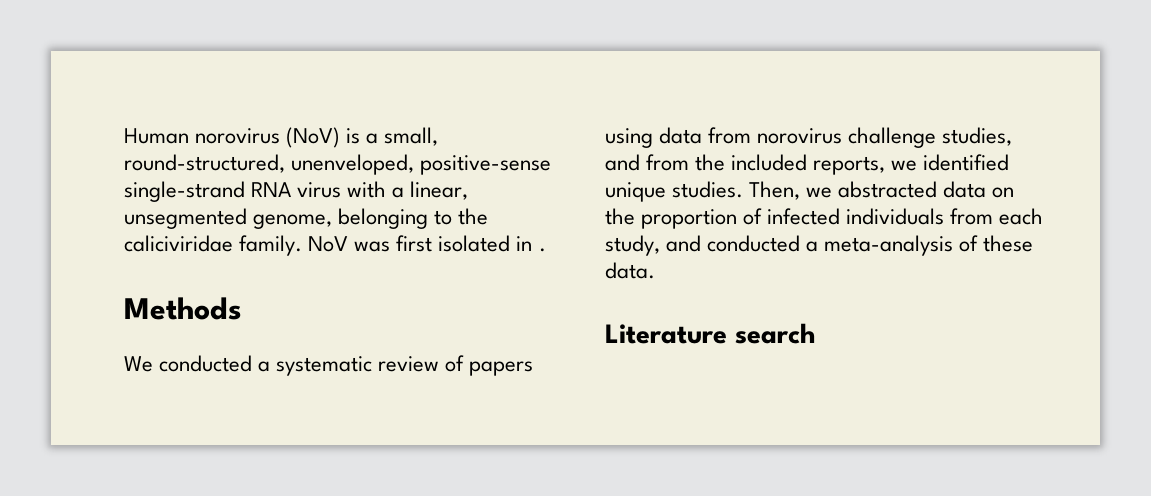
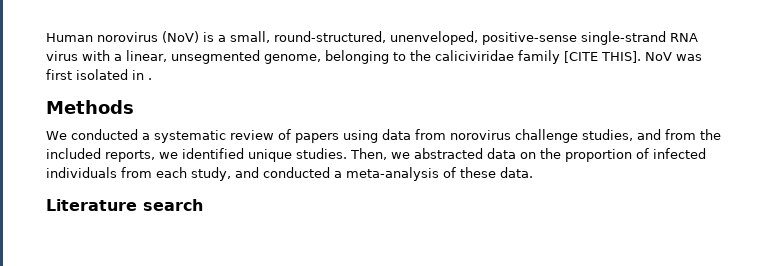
[239,235,303,256] family. -> [518,50,641,64] family [CITE THIS].

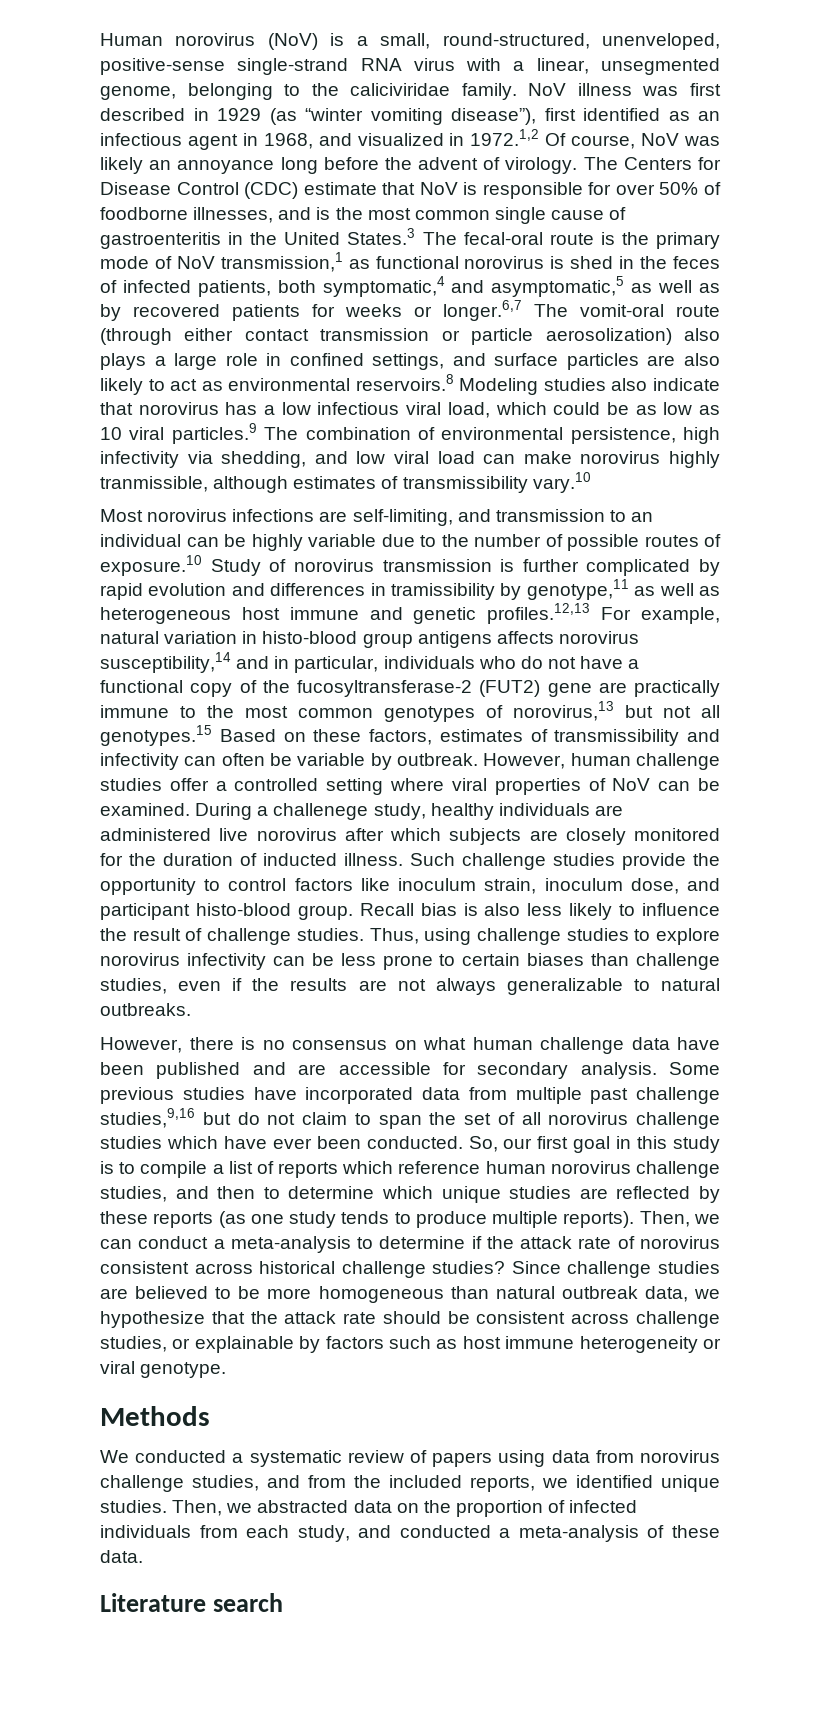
[518,50,702,64] [46,69,152,80] family [CITE THIS]. NoV was first isolated in . -> [461,83,721,100] [100,108,720,125] [100,129,720,150] [100,157,722,174] [100,182,721,199] [100,207,627,224] [100,228,721,249] [100,252,720,272] [100,276,721,297] [100,300,720,321] [100,328,721,345] [100,353,720,370] [100,374,720,395] [100,402,720,418] [100,423,720,444] [100,451,721,468] [100,472,591,493] [100,509,654,526] [100,534,721,551] [100,555,720,576] [100,579,720,600] [100,603,721,624] [100,631,639,648] [100,652,640,673] [100,680,720,697] [100,701,720,722] [100,725,720,746] [100,753,720,770] [100,778,720,795] [100,803,623,820] [100,828,720,845] [100,853,720,870] [100,878,720,895] [100,903,720,920] [100,928,721,945] [100,953,720,970] [100,978,721,995] [100,1003,191,1016] [100,1037,720,1054] [100,1062,720,1079] [100,1087,720,1104] [100,1108,720,1129] [100,1136,720,1153] [100,1161,720,1178] [100,1186,721,1203] [100,1211,720,1228] [100,1236,720,1253] [100,1261,720,1278] [100,1286,721,1303] [100,1311,720,1328] [100,1336,721,1353] [100,1361,227,1378] family. NoV illness was first described in 1929 (as “winter vomiting disease”), first identified as an infectious agent in 1968, and visualized in 1972.1,2 Of course, NoV was likely an annoyance long before the advent of virology. The Centers for Disease Control (CDC) estimate that NoV is responsible for over 50% of foodborne illnesses, and is the most common single cause of gastroenteritis in the United States.3 The fecal-oral route is the primary mode of NoV transmission,1 as functional norovirus is shed in the feces of infected patients, both symptomatic,4 and asymptomatic,5 as well as by recovered patients for weeks or longer.6,7 The vomit-oral route (through either contact transmission or particle aerosolization) also plays a large role in confined settings, and surface particles are also likely to act as environmental reservoirs.8 Modeling studies also indicate that norovirus has a low infectious viral load, which could be as low as 10 viral particles.9 The combination of environmental persistence, high infectivity via shedding, and low viral load can make norovirus highly tranmissible, although estimates of transmissibility vary.10 // Most norovirus infections are self-limiting, and transmission to an individual can be highly variable due to the number of possible routes of exposure.10 Study of norovirus transmission is further complicated by rapid evolution and differences in tramissibility by genotype,11 as well as heterogeneous host immune and genetic profiles.12,13 For example, natural variation in histo-blood group antigens affects norovirus susceptibility,14 and in particular, individuals who do not have a functional copy of the fucosyltransferase-2 (FUT2) gene are practically immune to the most common genotypes of norovirus,13 but not all genotypes.15 Based on these factors, estimates of transmissibility and infectivity can often be variable by outbreak. However, human challenge studies offer a controlled setting where viral properties of NoV can be examined. During a challenege study, healthy individuals are administered live norovirus after which subjects are closely monitored for the duration of inducted illness. Such challenge studies provide the opportunity to control factors like inoculum strain, inoculum dose, and participant histo-blood group. Recall bias is also less likely to influence the result of challenge studies. Thus, using challenge studies to explore norovirus infectivity can be less prone to certain biases than challenge studies, even if the results are not always generalizable to natural outbreaks. // However, there is no consensus on what human challenge data have been published and are accessible for secondary analysis. Some previous studies have incorporated data from multiple past challenge studies,9,16 but do not claim to span the set of all norovirus challenge studies which have ever been conducted. So, our first goal in this study is to compile a list of reports which reference human norovirus challenge studies, and then to determine which unique studies are reflected by these reports (as one study tends to produce multiple reports). Then, we can conduct a meta-analysis to determine if the attack rate of norovirus consistent across historical challenge studies? Since challenge studies are believed to be more homogeneous than natural outbreak data, we hypothesize that the attack rate should be consistent across challenge studies, or explainable by factors such as host immune heterogeneity or viral genotype.

